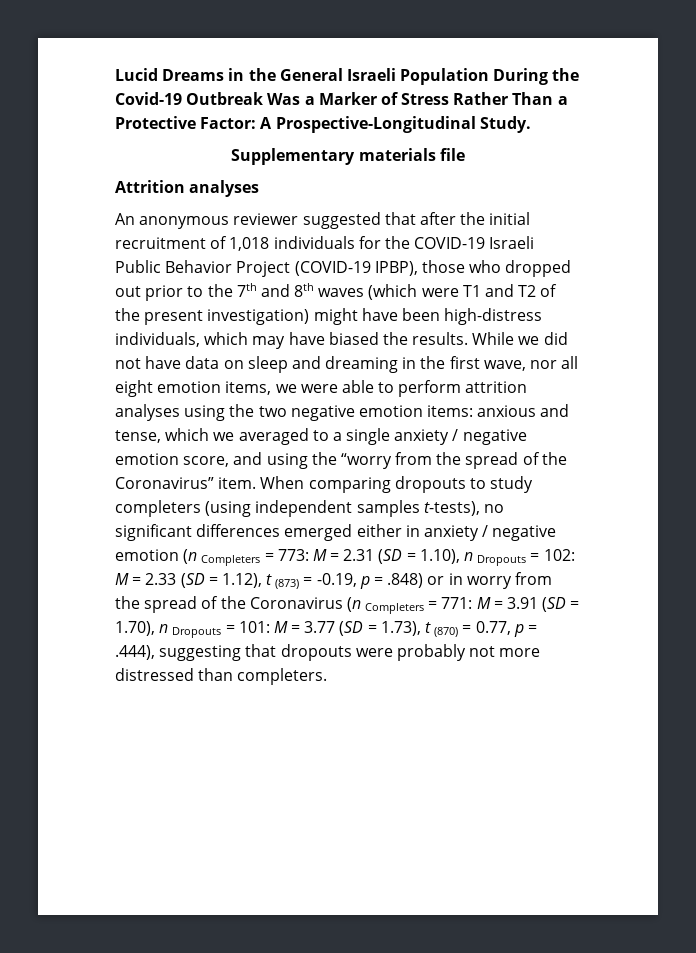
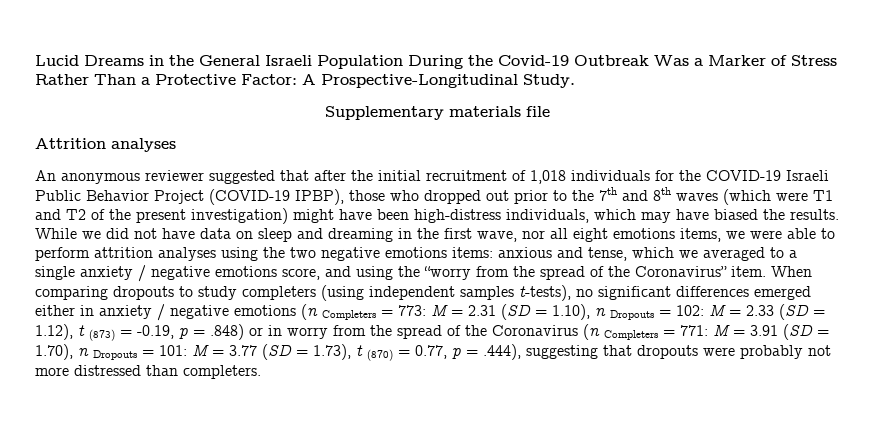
[157,381,222,393] emotion -> [613,228,675,239] emotions
[358,405,423,417] emotion -> [385,247,447,258] emotions
[115,453,179,465] emotion -> [215,266,277,277] emotions
[115,549,179,561] emotion -> [234,305,296,316] emotions

